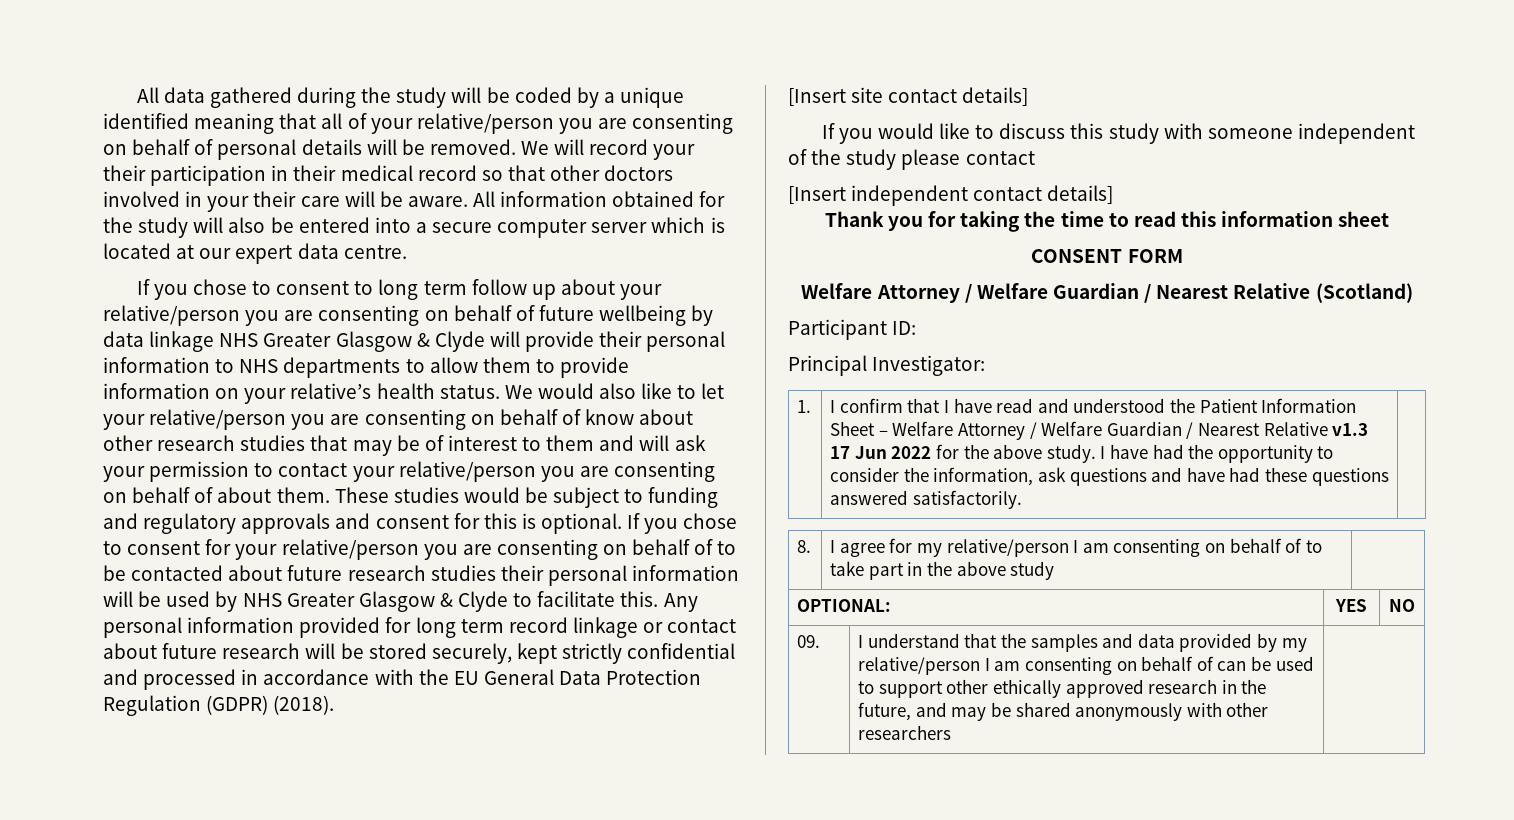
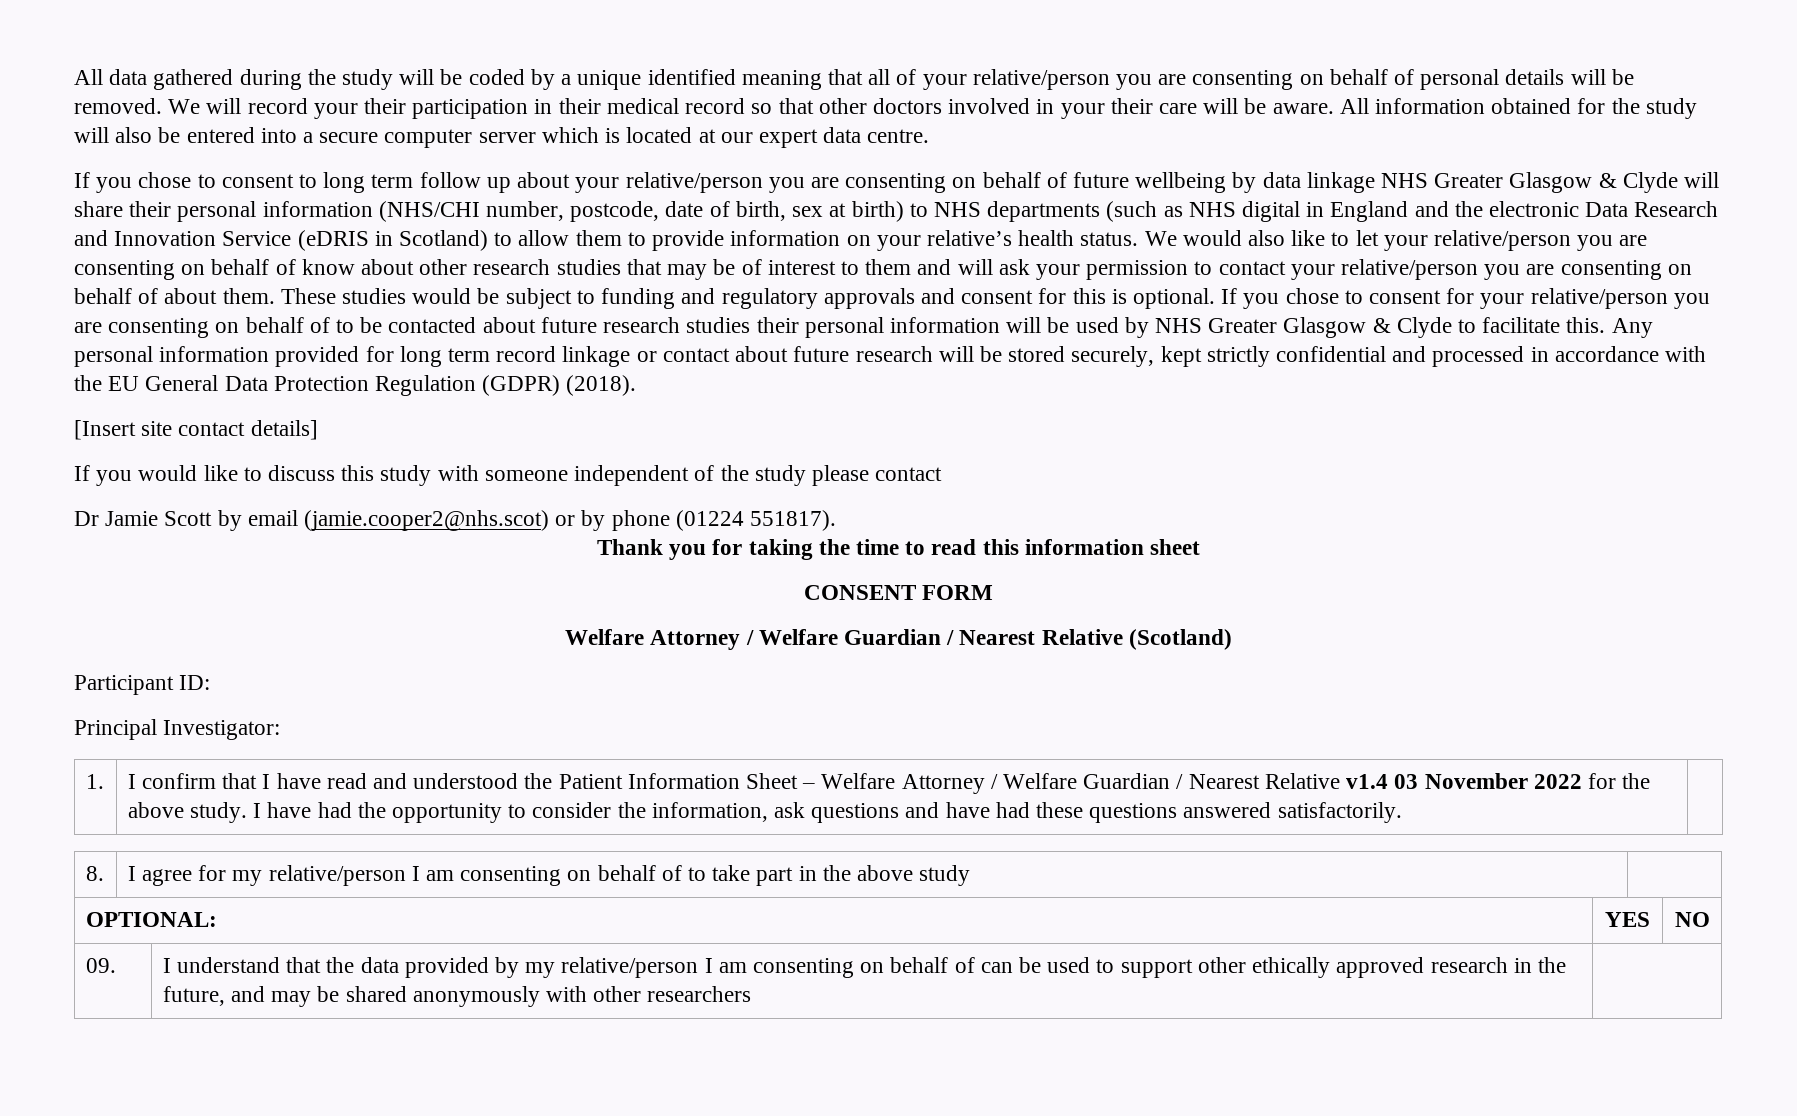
[525,331,726,352] [103,357,401,378] provide their personal information to NHS departments -> [74,201,1719,222] [74,230,489,251] share their personal information (NHS/CHI number, postcode, date of birth, sex at birth) to NHS departments (such as NHS digital in England and the electronic Data Research and Innovation Service (eDRIS in Scotland)
[788,185,1114,206] [Insert independent contact details] -> [74,510,837,531] Dr Jamie Scott by email (jamie.cooper2@nhs.scot) or by phone (01224 551817).
[1332,423,1369,436] [830,446,887,459] v1.3 17 Jun -> [1346,773,1528,789] v1.4 03 November
[1030,633,1134,652] samples and -> (355, 965) none

